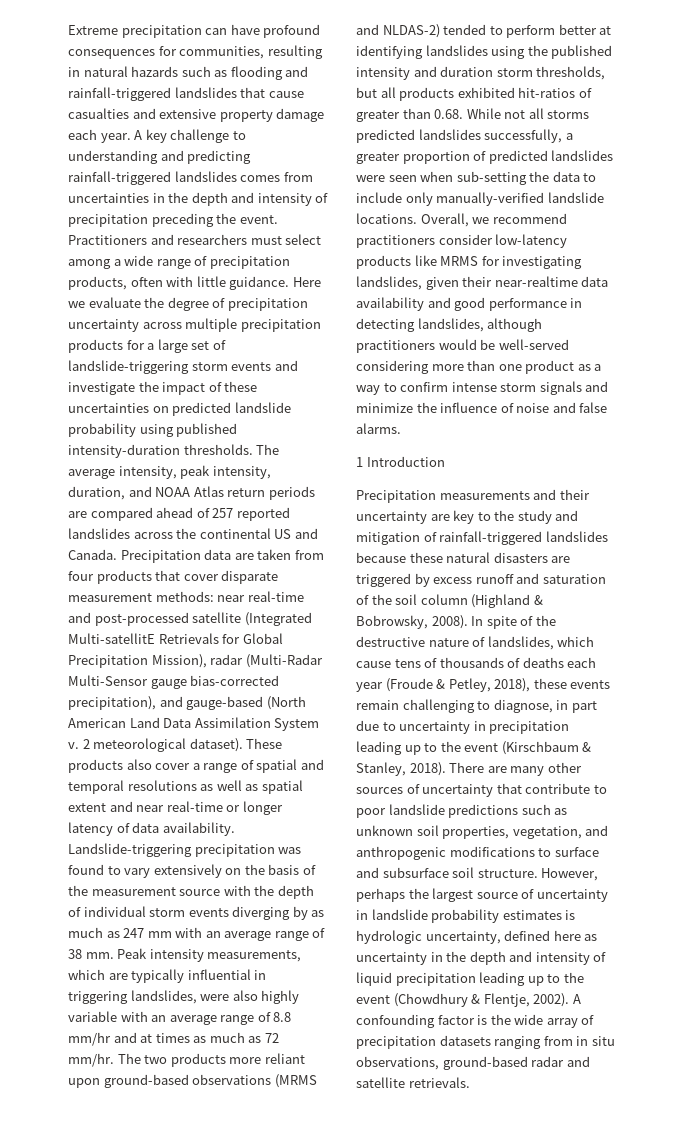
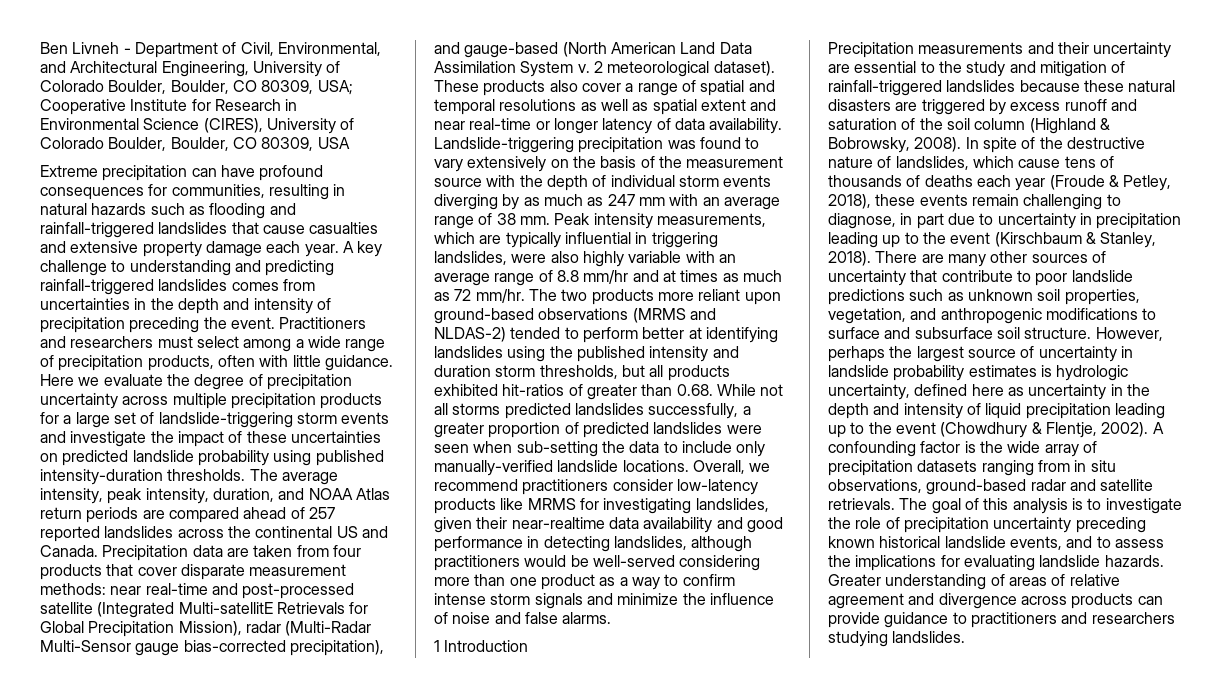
(68, 30) none -> [40,42,381,58] [40,61,341,77] [40,80,353,95] [40,99,298,115] [40,118,355,134] [40,137,350,151] Ben Livneh - Department of Civil, Environmental, and Architectural Engineering, University of Colorado Boulder, Boulder, CO 80309, USA; Cooperative Institute for Research in Environmental Science (CIRES), University of Colorado Boulder, Boulder, CO 80309, USA //
[453,510,475,524] key -> [854,61,917,73] essential
(470, 1082) none -> [899,498,1182,514] [828,517,1146,533] [828,536,1164,550] [828,555,1164,571] [828,574,1120,590] [828,593,1163,609] [828,612,1175,628] [828,631,966,647] The goal of this analysis is to investigate the role of precipitation uncertainty preceding known historical landslide events, and to assess the implications for evaluating landslide hazards. Greater understanding of areas of relative agreement and divergence across products can provide guidance to practitioners and researchers studying landslides.

